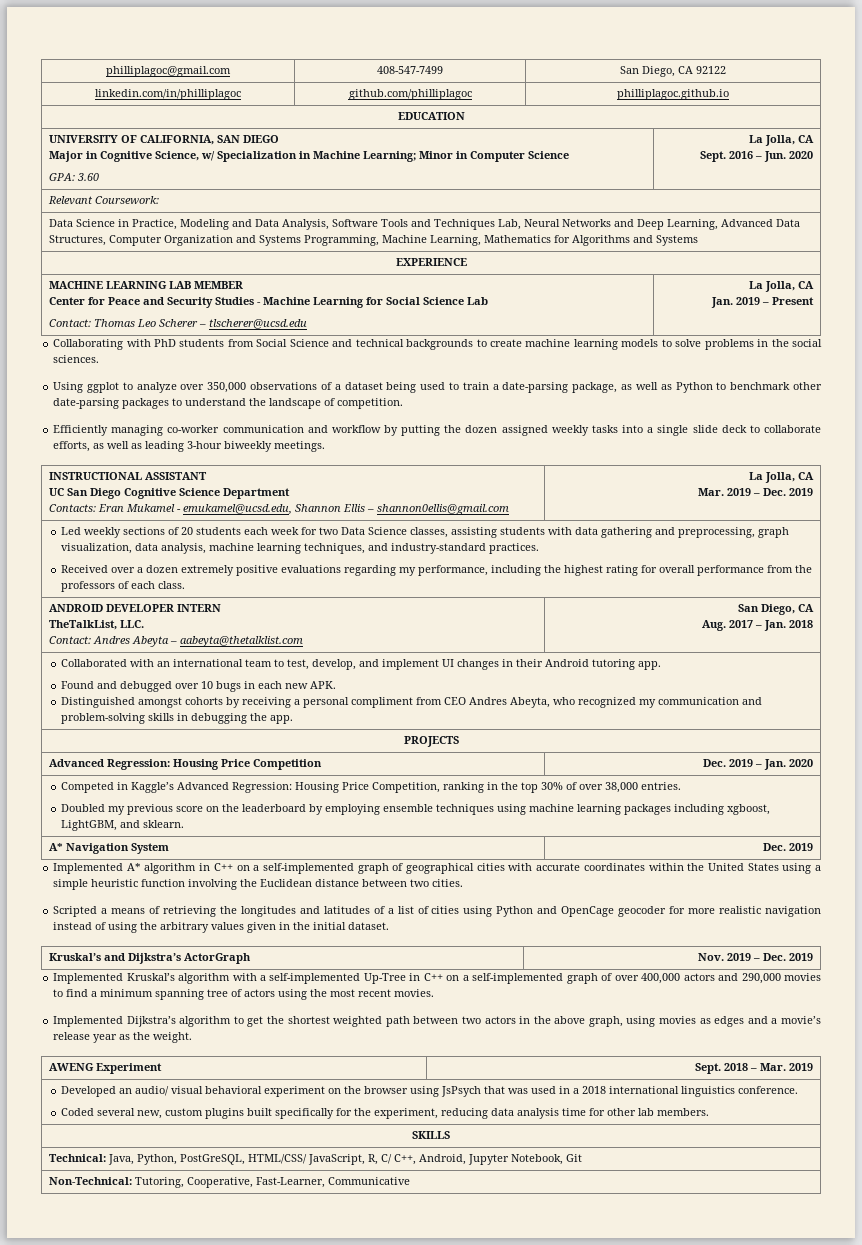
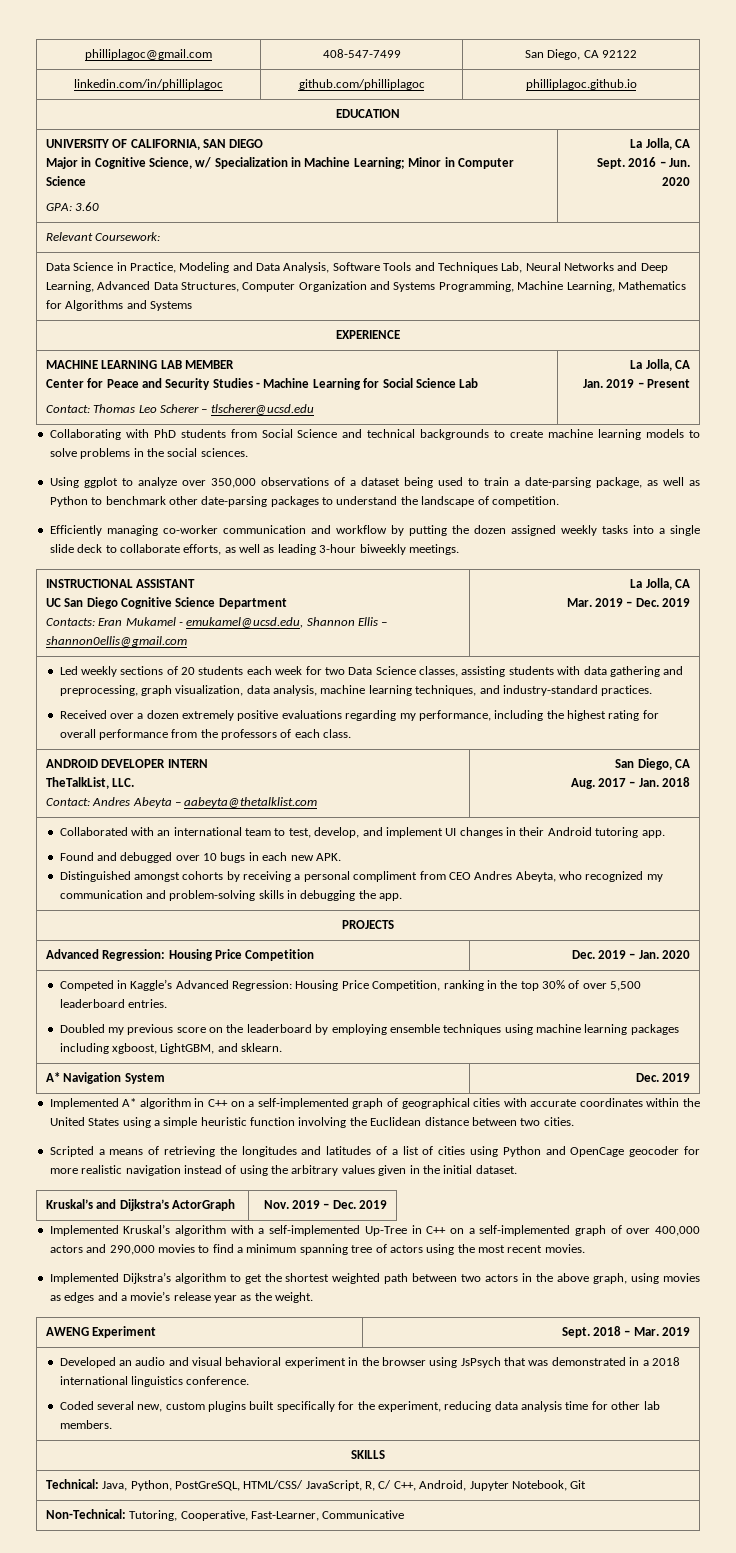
[605,782,639,793] 38,000 -> [610,981,642,991] [59,999,125,1008] 5,500 leaderboard
[135,1086,170,1096] audio/ -> [135,1357,189,1366] audio and
[328,1088,342,1094] on -> [348,1357,359,1366] in
[531,1086,557,1094] used -> [551,1357,626,1366] demonstrated

